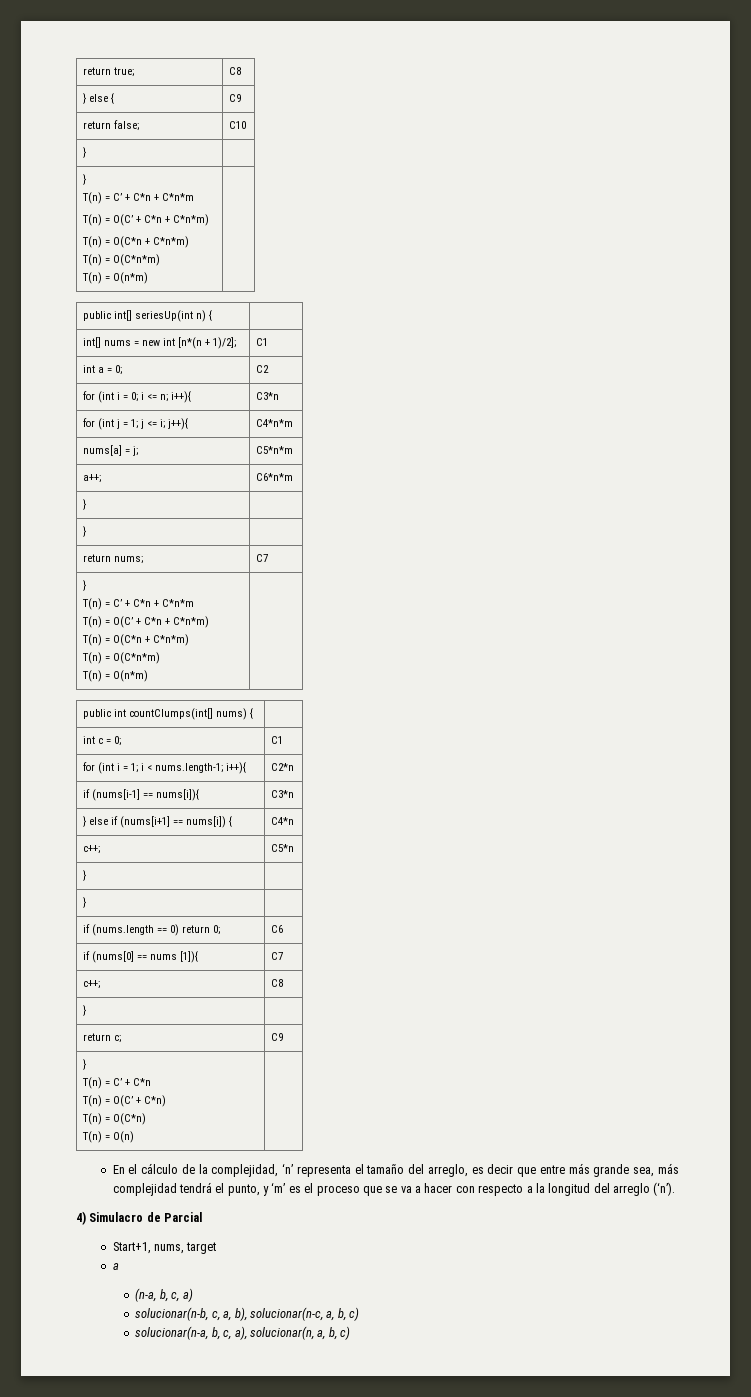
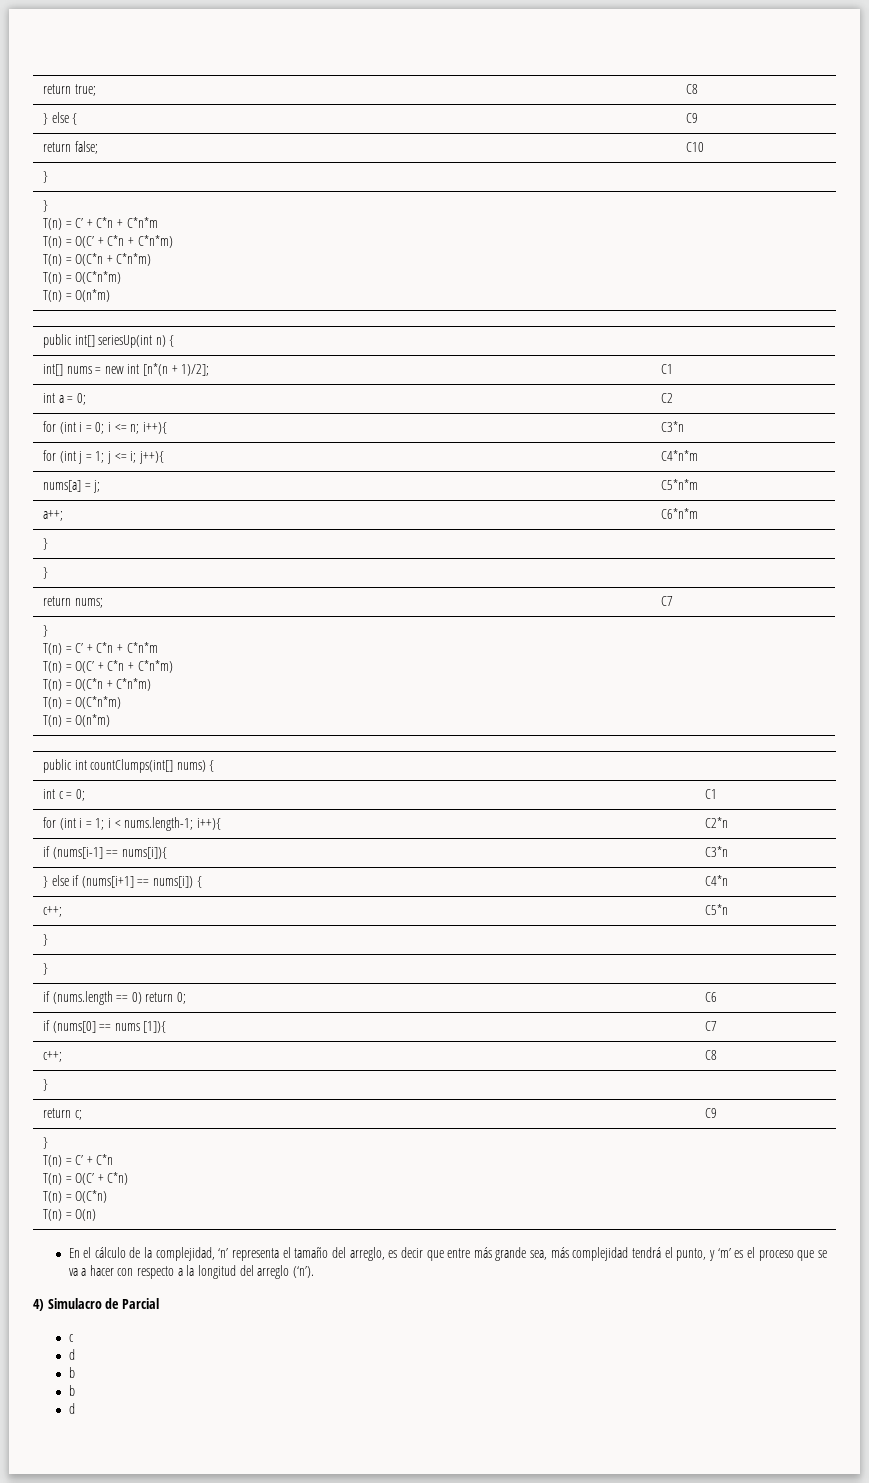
[112,1242,217,1254] [112,1263,119,1270] [135,1288,193,1302] [135,1307,360,1321] [135,1326,351,1340] Start+1, nums, target // a // (n-a, b, c, a) // solucionar(n-b, c, a, b), solucionar(n-c, a, b, c) // solucionar(n-a, b, c, a), solucionar(n, a, b, c) -> [68,1334,74,1342] [68,1349,75,1360] [68,1367,75,1378] [68,1385,75,1396] [68,1403,75,1414] c // d // b // b // d

